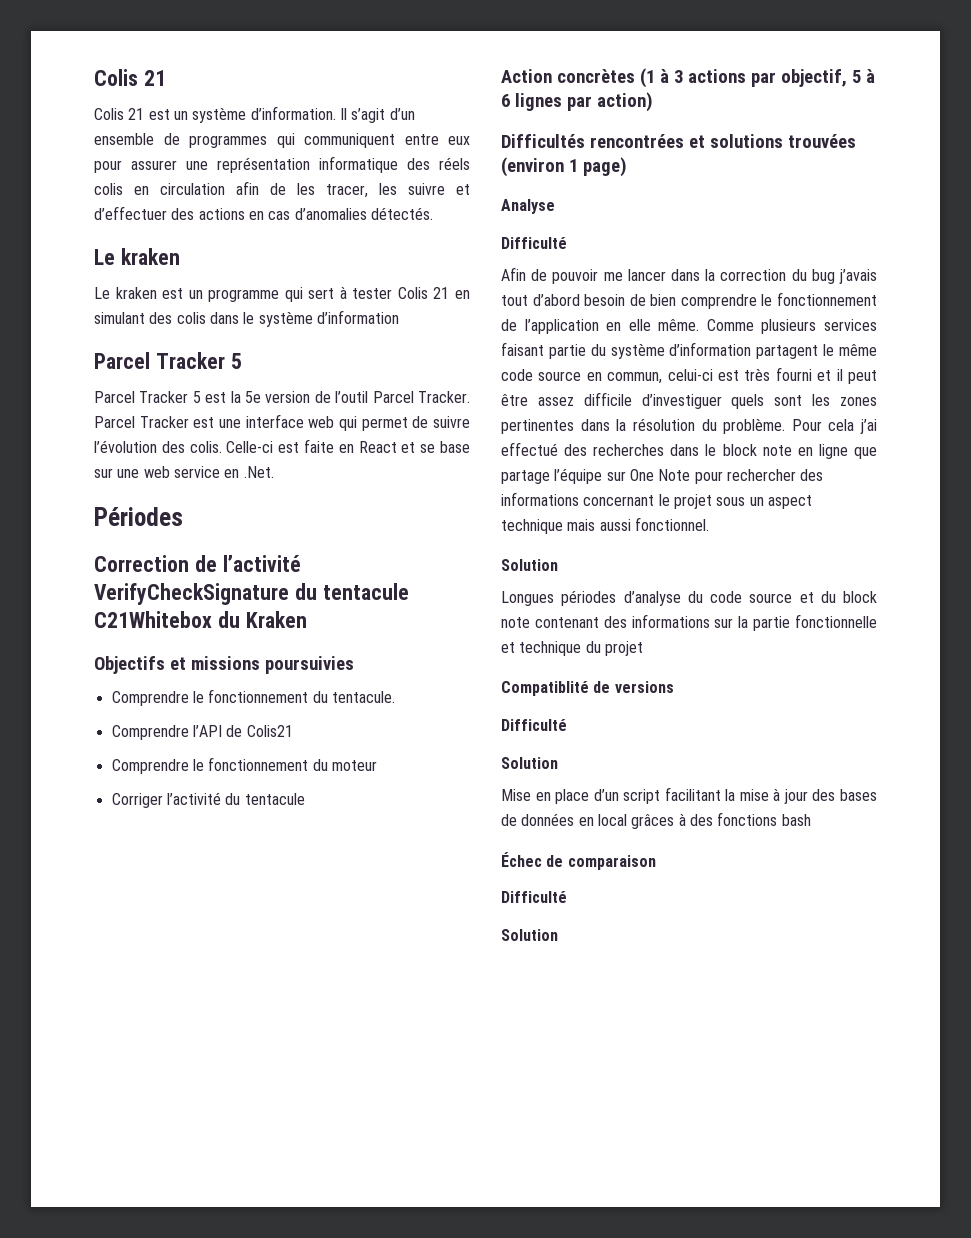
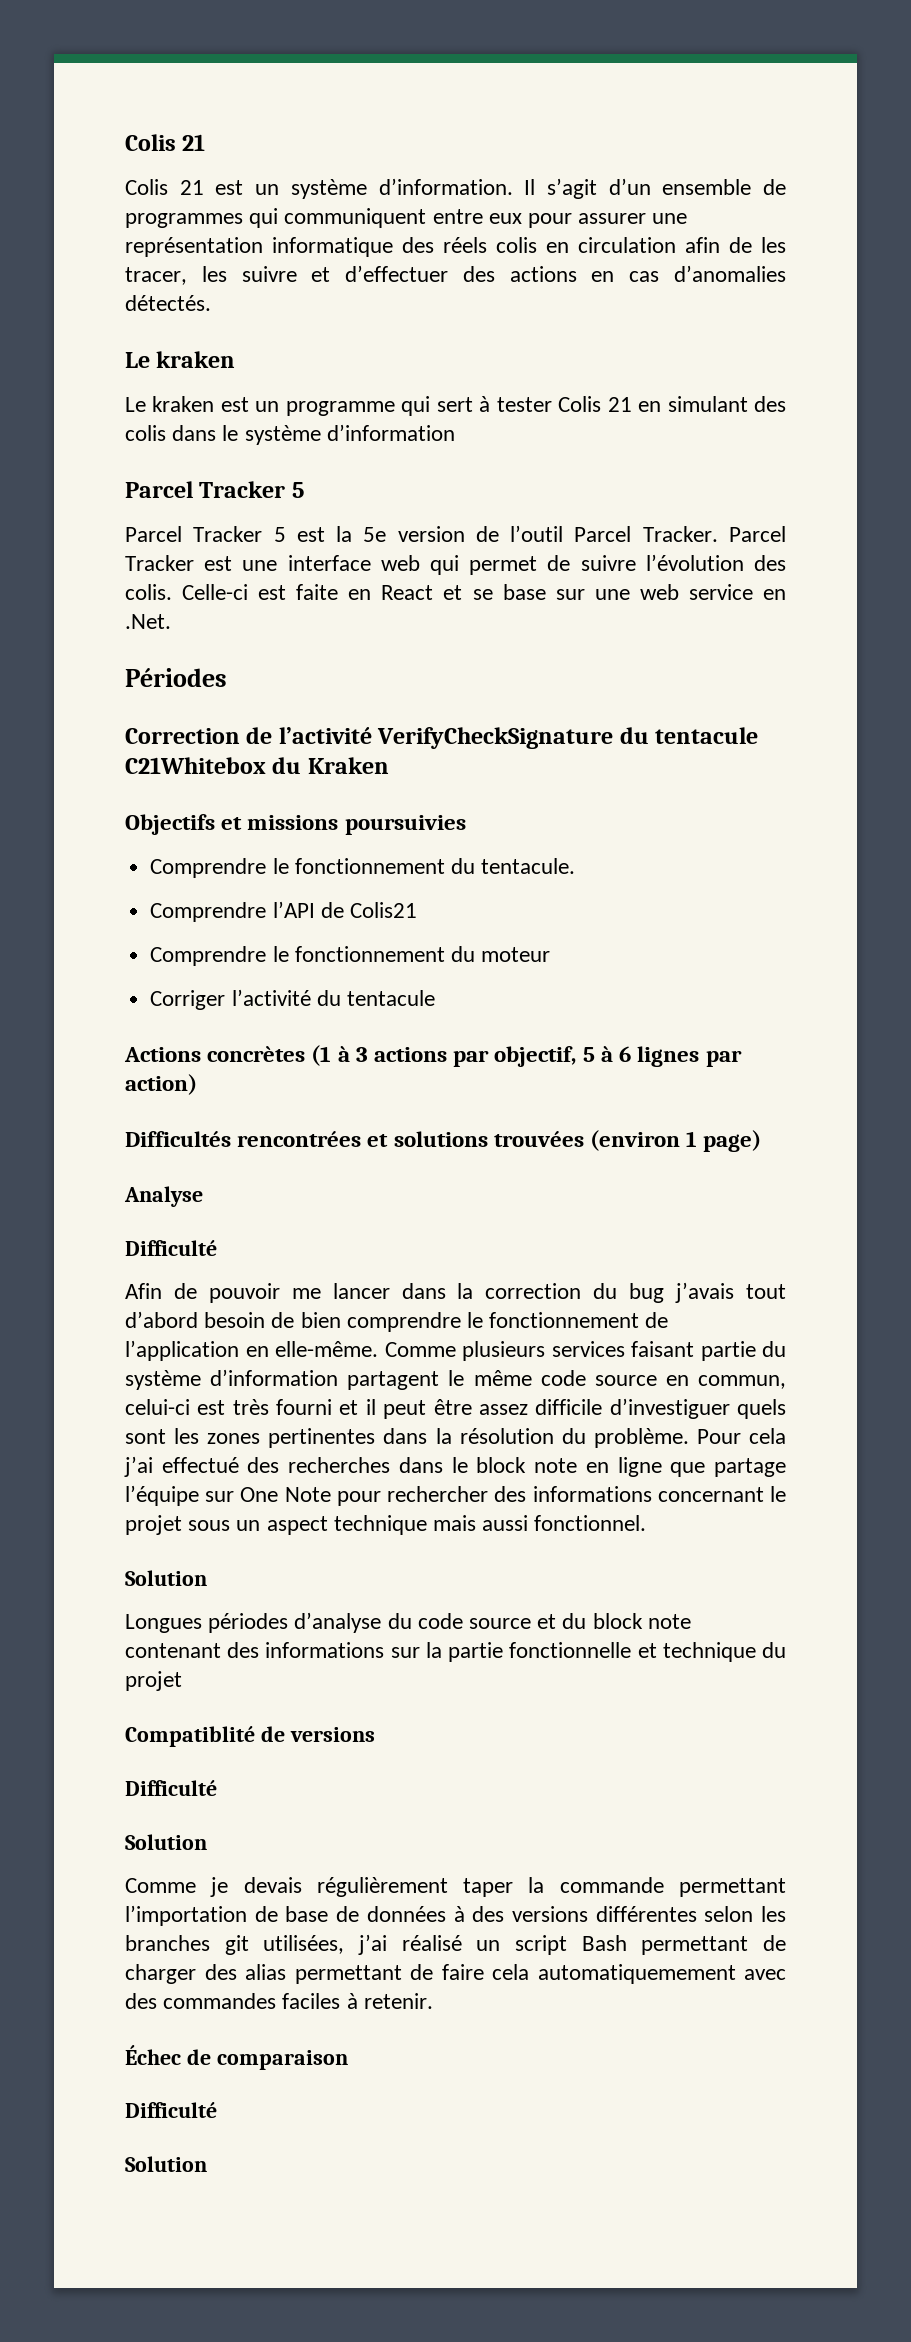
[501,69,552,83] Action -> [124,1047,201,1062] Actions
[628,319,700,331] elle même. -> [275,1341,378,1357] elle-même.
[501,787,878,804] [501,812,811,829] Mise en place d’un script facilitant la mise à jour des bases de données en local grâces à des fonctions bash -> [125,1877,786,1897] [125,1905,786,1926] [125,1934,786,1955] [125,1964,786,1984] [125,1993,433,2009] Comme je devais régulièrement taper la commande permettant l’importation de base de données à des versions différentes selon les branches git utilisées, j’ai réalisé un script Bash permettant de charger des alias permettant de faire cela automatiquemement avec des commandes faciles à retenir.

